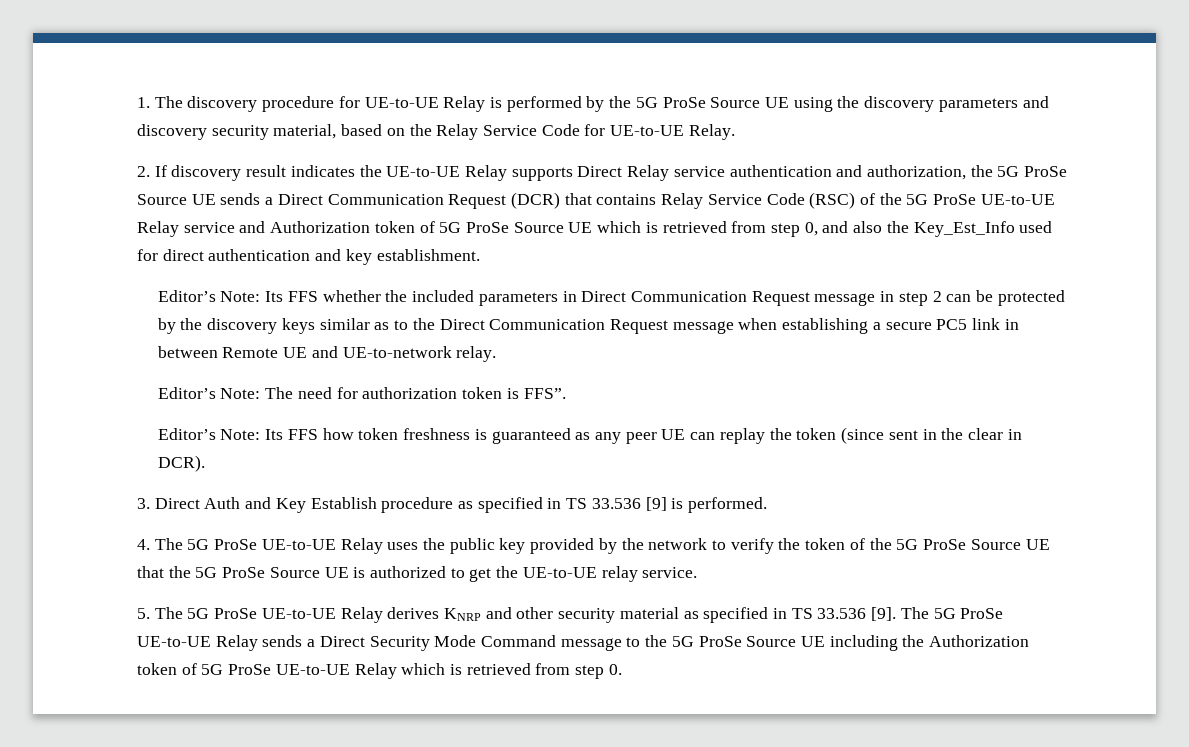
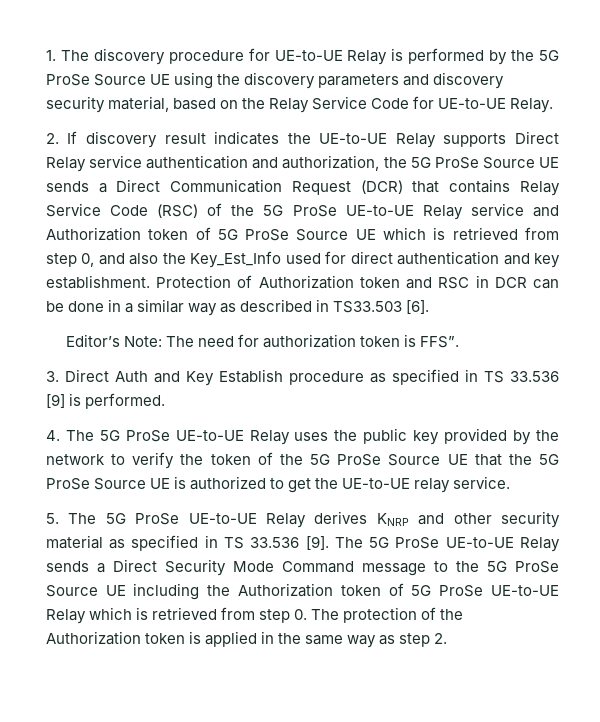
[157,290,1065,306] [157,318,1019,334] [157,346,497,362] // Editor’s Note: Its FFS whether the included parameters in Direct Communication Request message in step 2 can be protected by the discovery keys similar as to the Direct Communication Request message when establishing a secure PC5 link in between Remote UE and UE-to-network relay. -> [156,275,559,289] [45,299,430,316] Protection of Authorization token and RSC in DCR can be done in a similar way as described in TS33.503 [6].
[157,427,1022,444] [157,455,205,472] // Editor’s Note: Its FFS how token freshness is guaranteed as any peer UE can replay the token (since sent in the clear in DCR). -> (460, 342) none
(622, 669) none -> [311,607,464,623] [45,631,448,648] The protection of the Authorization token is applied in the same way as step 2.

